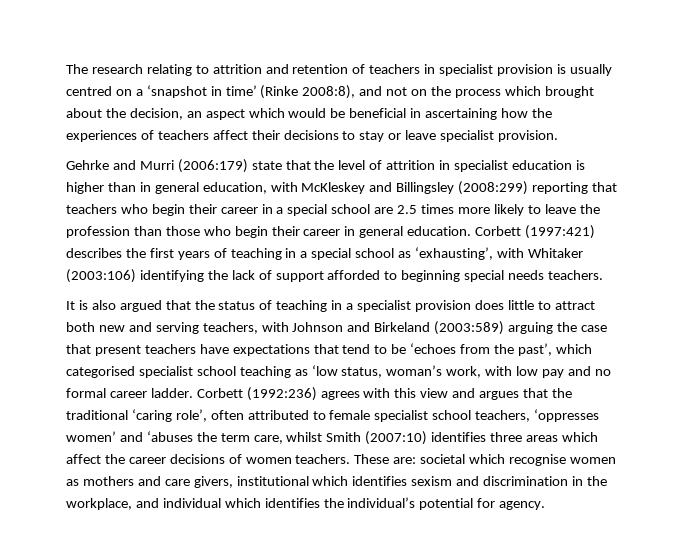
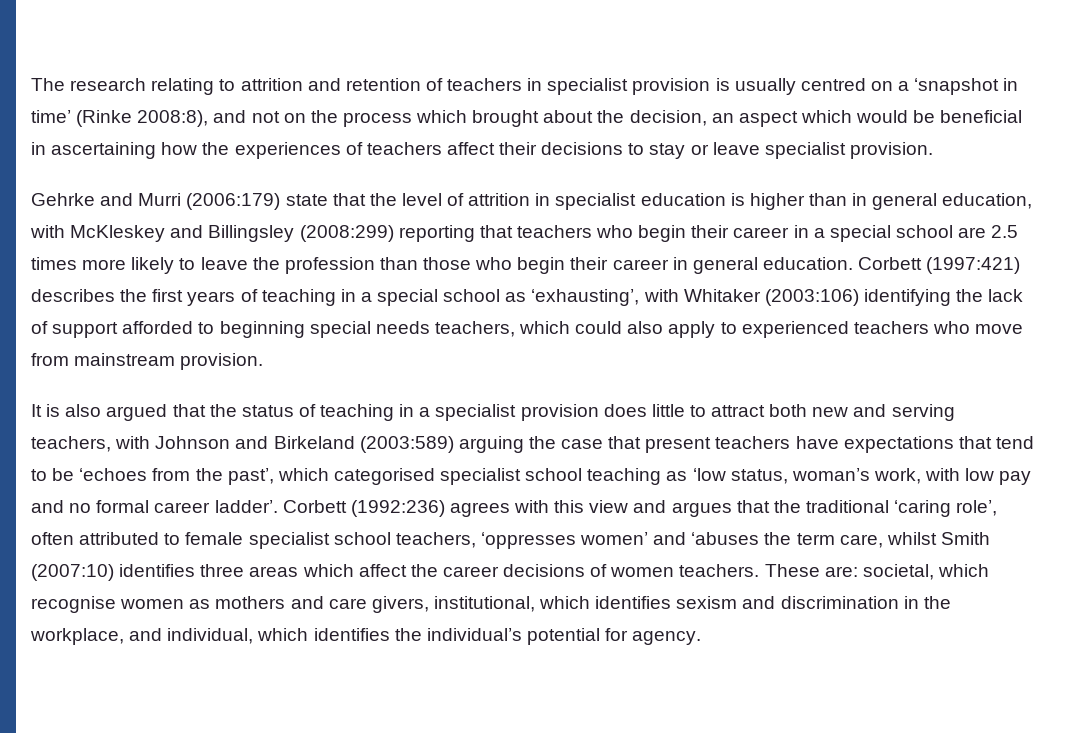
[548,270,604,280] teachers. -> [434,321,1024,338] [31,353,264,370] teachers, which could also apply to experienced teachers who move from mainstream provision.
[150,388,193,398] ladder. -> [214,500,278,513] ladder’.
[420,454,466,464] societal -> [862,564,934,580] societal,
[236,476,309,486] institutional -> [433,596,535,612] institutional,
[162,498,221,508] individual -> [167,628,254,644] individual,

